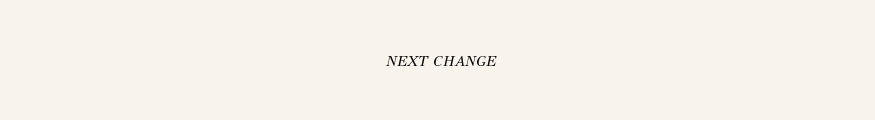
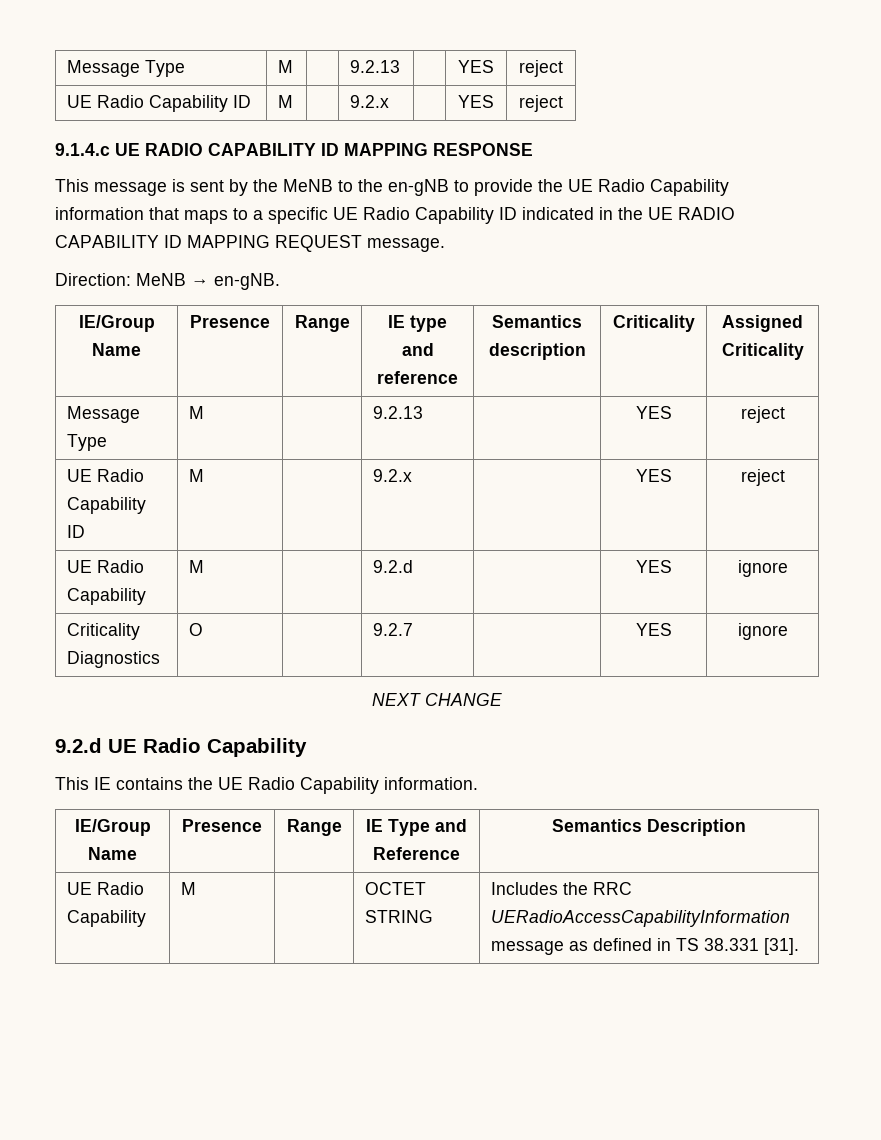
[385,56,497,66] NEXT CHANGE -> [66,60,185,77] [277,60,293,73] [349,60,400,73] [458,60,494,73] [519,60,563,77] [66,95,251,112] [277,95,293,108] [349,95,389,108] [458,95,494,108] [519,95,563,112] [55,143,533,156] [55,179,729,196] [55,207,735,224] [55,235,445,252] [55,273,280,290] [78,315,155,332] [92,343,141,356] [190,315,270,328] [294,315,350,332] [388,315,447,332] [401,343,434,356] [377,371,458,384] [492,315,582,328] [488,343,586,360] [612,315,695,332] [722,315,803,332] [721,343,804,360] [66,406,140,423] [66,434,107,451] [188,406,204,419] [372,406,423,419] [635,406,672,419] [740,406,785,423] [66,469,144,482] [66,497,146,514] [66,525,85,538] [188,469,204,482] [372,469,412,482] [635,469,672,482] [740,469,785,486] [66,560,144,573] [66,588,146,605] [188,560,204,573] [372,560,413,573] [635,560,672,573] [737,560,788,577] [66,623,140,640] [66,651,160,668] [188,623,203,636] [372,623,413,636] [635,623,672,636] [737,623,788,640] [372,693,502,706] [55,738,307,757] [55,777,478,794] [74,819,151,836] [88,847,137,860] [182,819,262,832] [286,819,342,836] [366,819,467,836] [373,847,460,860] [552,819,746,836] [66,882,144,895] [66,910,146,927] [180,882,196,895] [364,882,426,895] [364,910,433,923] [490,882,632,895] [490,910,790,927] [490,938,799,955] Message Type | M | | 9.2.13 | | YES | reject // UE Radio Capability ID | M | | 9.2.x | | YES | reject // 9.1.4.c UE RADIO CAPABILITY ID MAPPING RESPONSE // This message is sent by the MeNB to the en-gNB to provide the UE Radio Capability information that maps to a specific UE Radio Capability ID indicated in the UE RADIO CAPABILITY ID MAPPING REQUEST message. // Direction: MeNB → en-gNB. // IE/Group Name | Presence | Range | IE type and reference | Semantics description | Criticality | Assigned Criticality // Message Type | M | | 9.2.13 | | YES | reject // UE Radio Capability ID | M | | 9.2.x | | YES | reject // UE Radio Capability | M | | 9.2.d | | YES | ignore // Criticality Diagnostics | O | | 9.2.7 | | YES | ignore // NEXT CHANGE // 9.2.d UE Radio Capability // This IE contains the UE Radio Capability information. // IE/Group Name | Presence | Range | IE Type and Reference | Semantics Description // UE Radio Capability | M | | OCTET STRING | Includes the RRC UERadioAccessCapabilityInformation message as defined in TS 38.331 [31].

